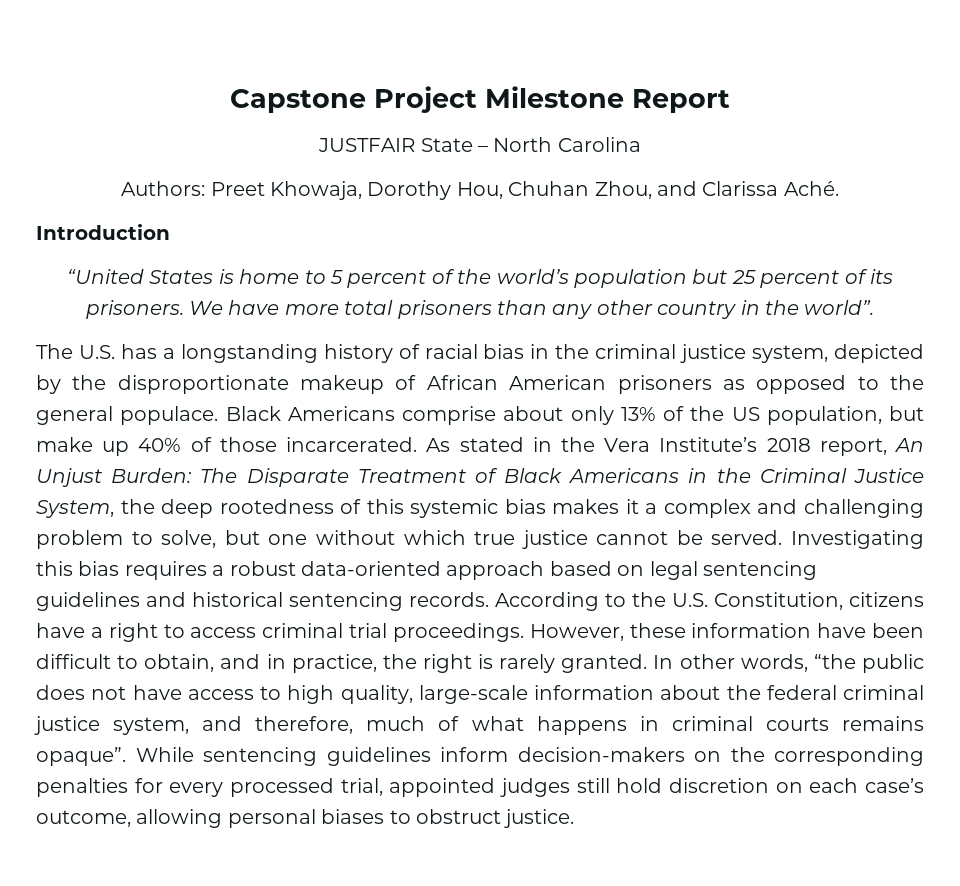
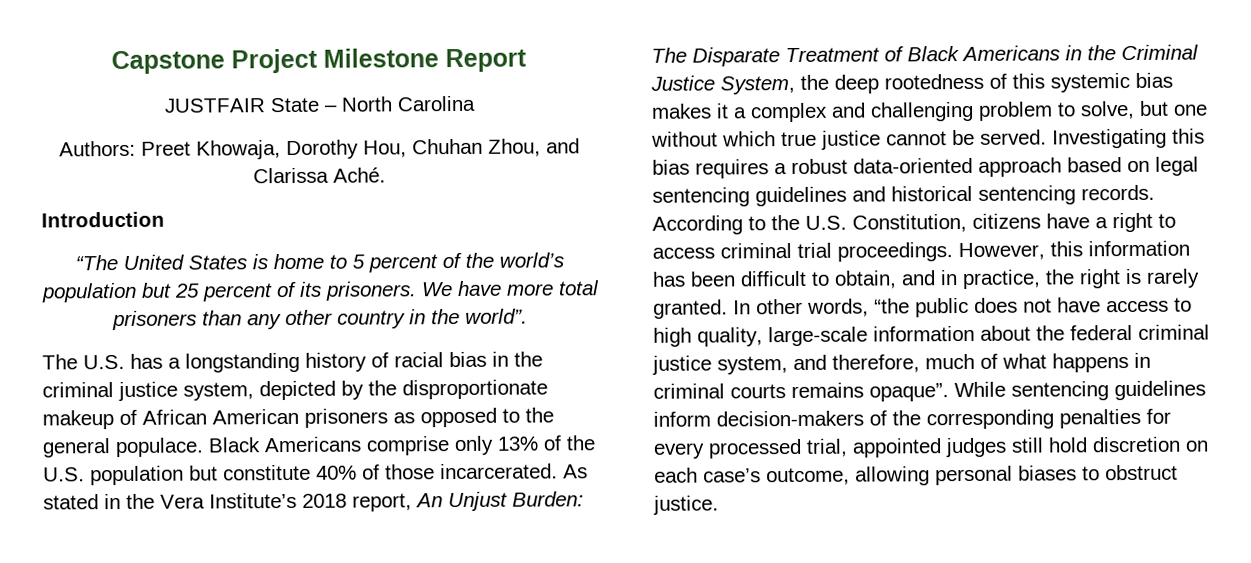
[67,269,144,284] “United -> [75,254,184,271] “The United
[503,406,564,421] about -> (450, 446) none
[731,406,924,425] [36,437,130,456] US population, but make up -> [43,464,311,486] U.S. population but constitute
[629,623,867,638] these information have -> [1050,240,1190,257] [652,271,686,287] this information has
[694,751,721,762] on -> [869,410,887,426] of

